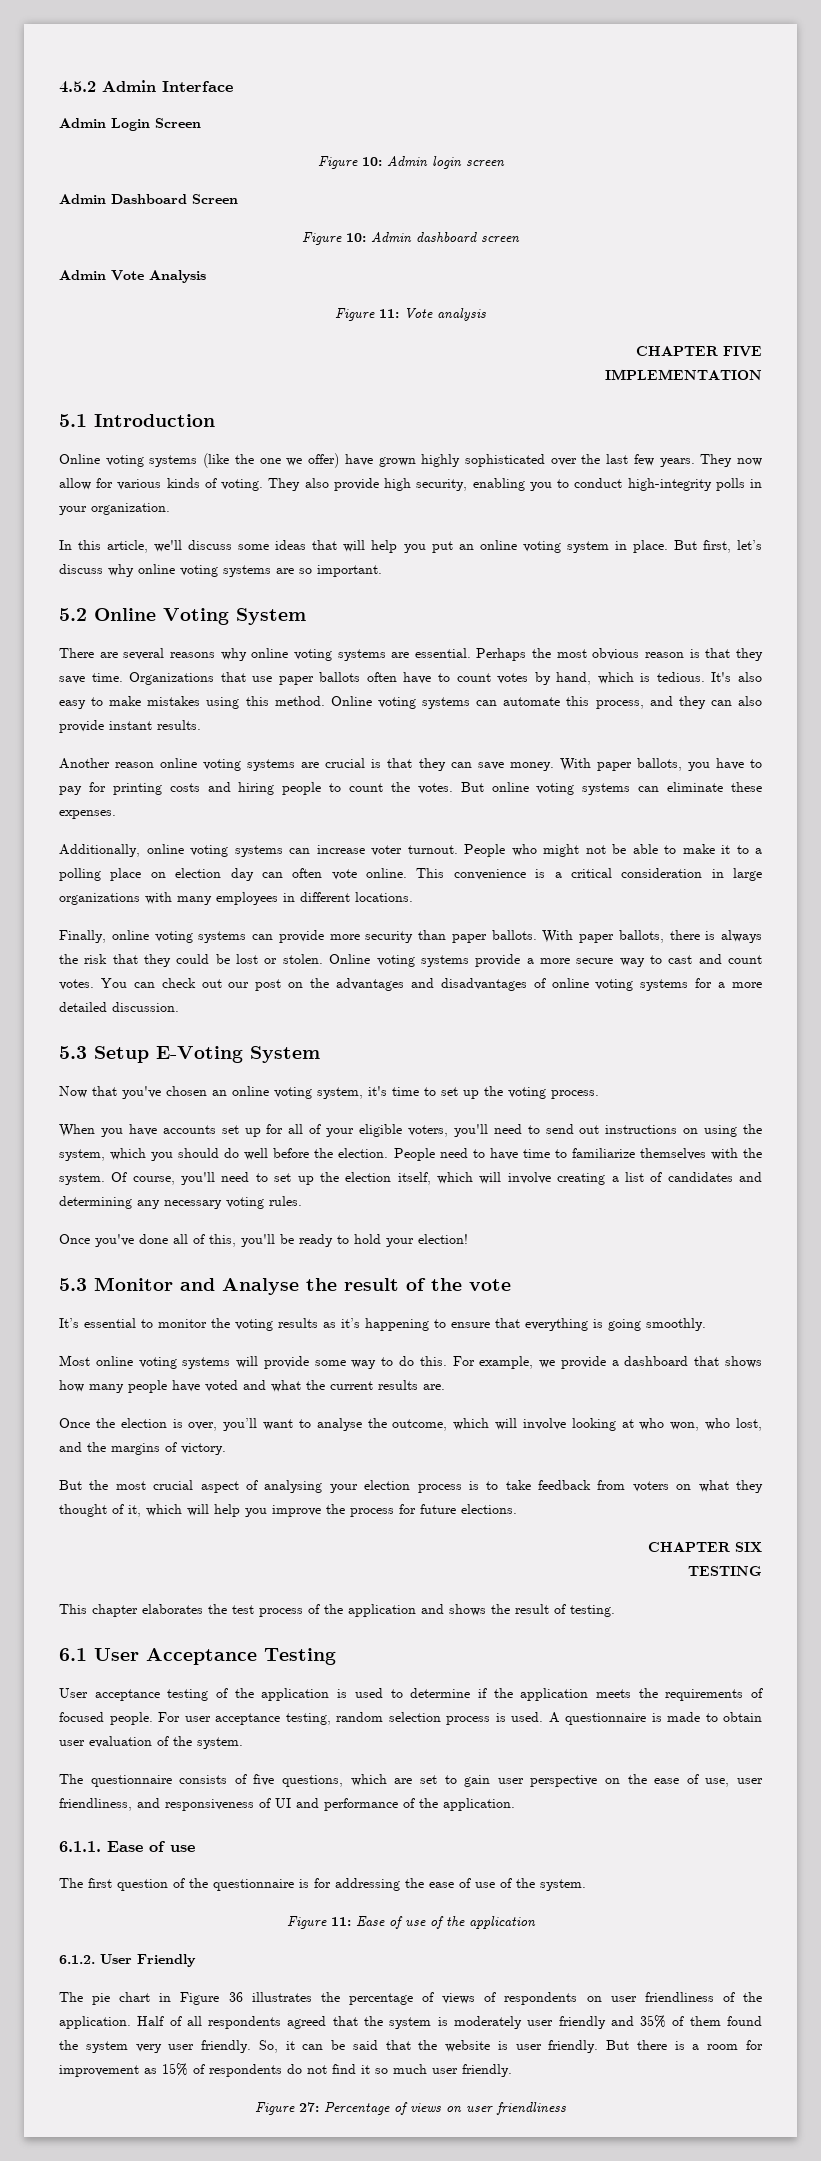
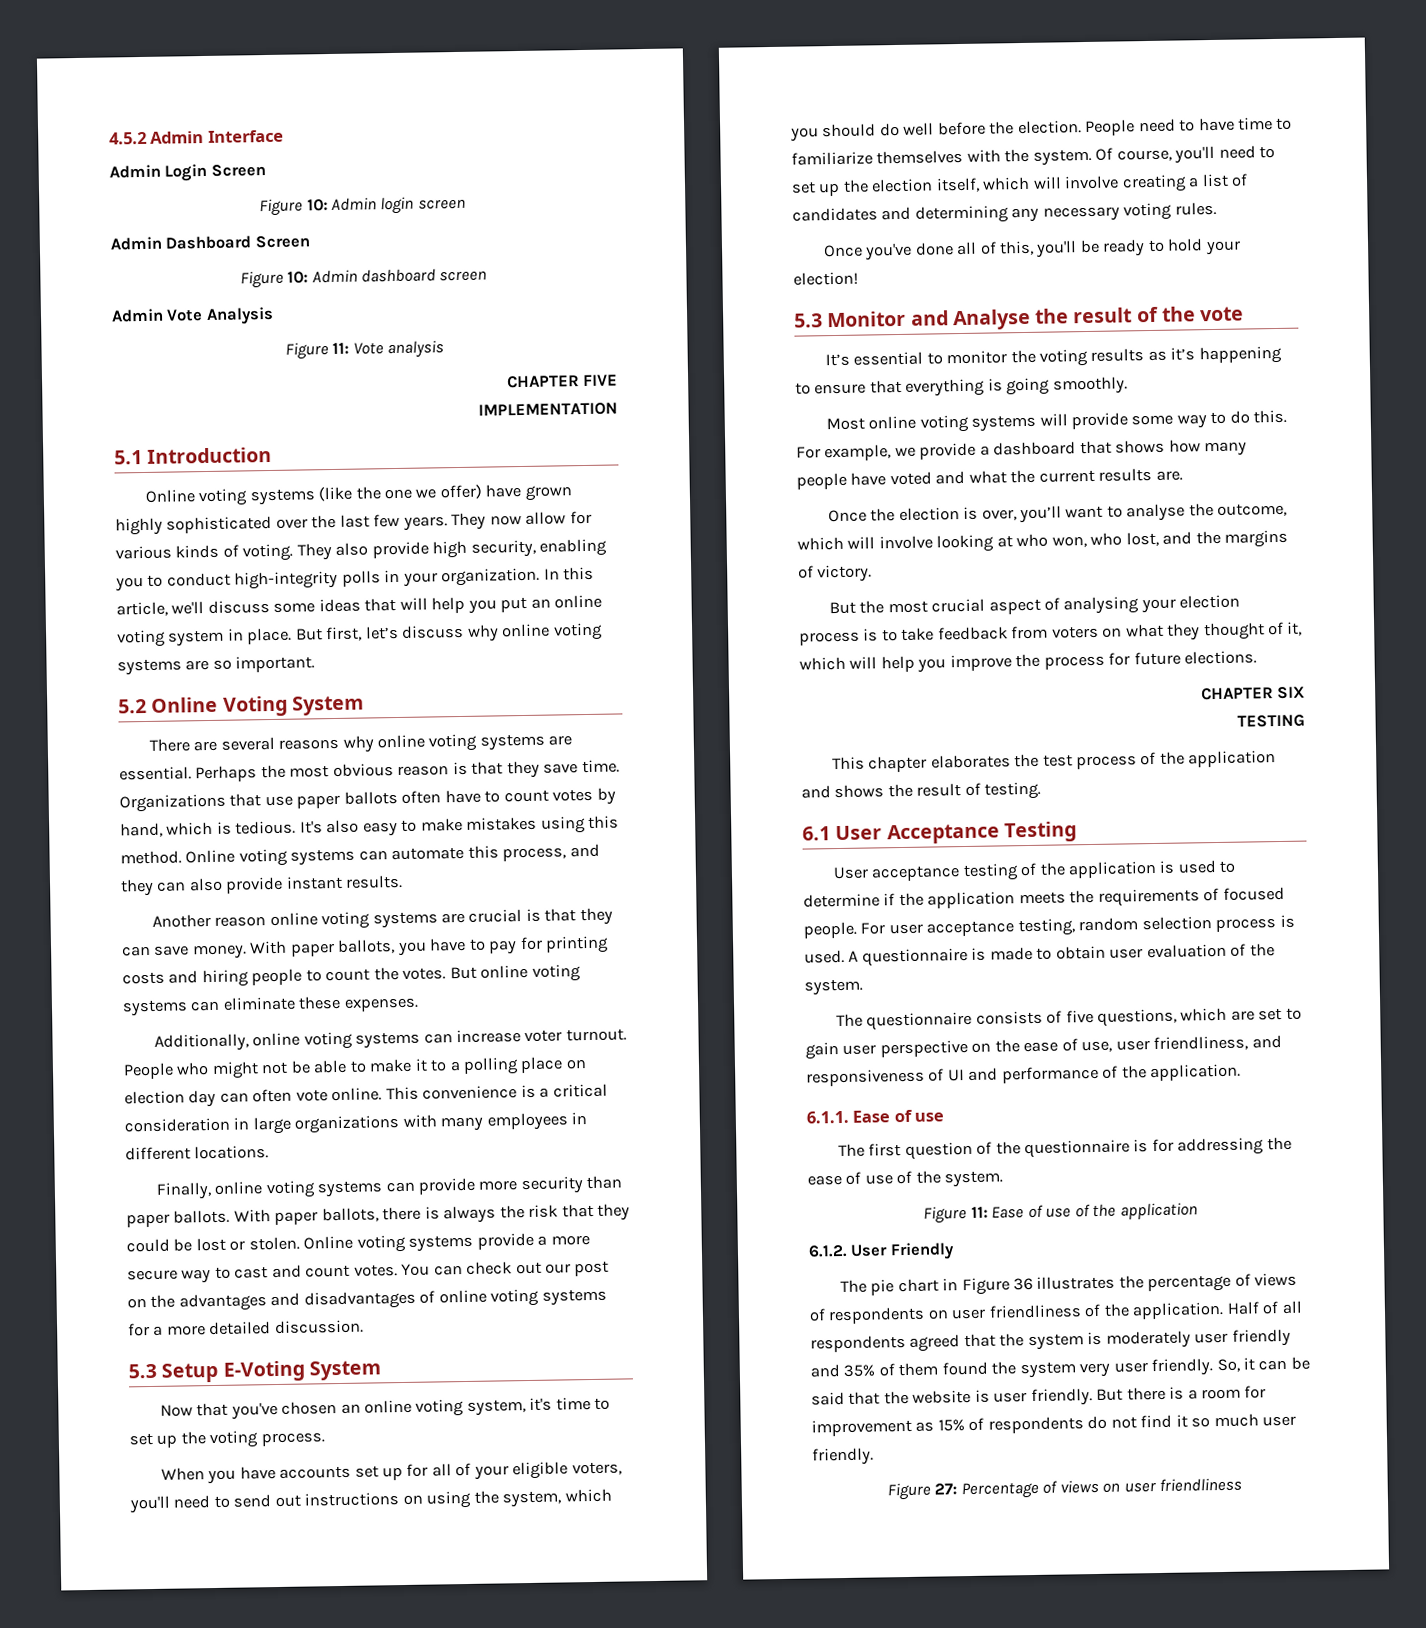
(170, 509) // -> (541, 577) none

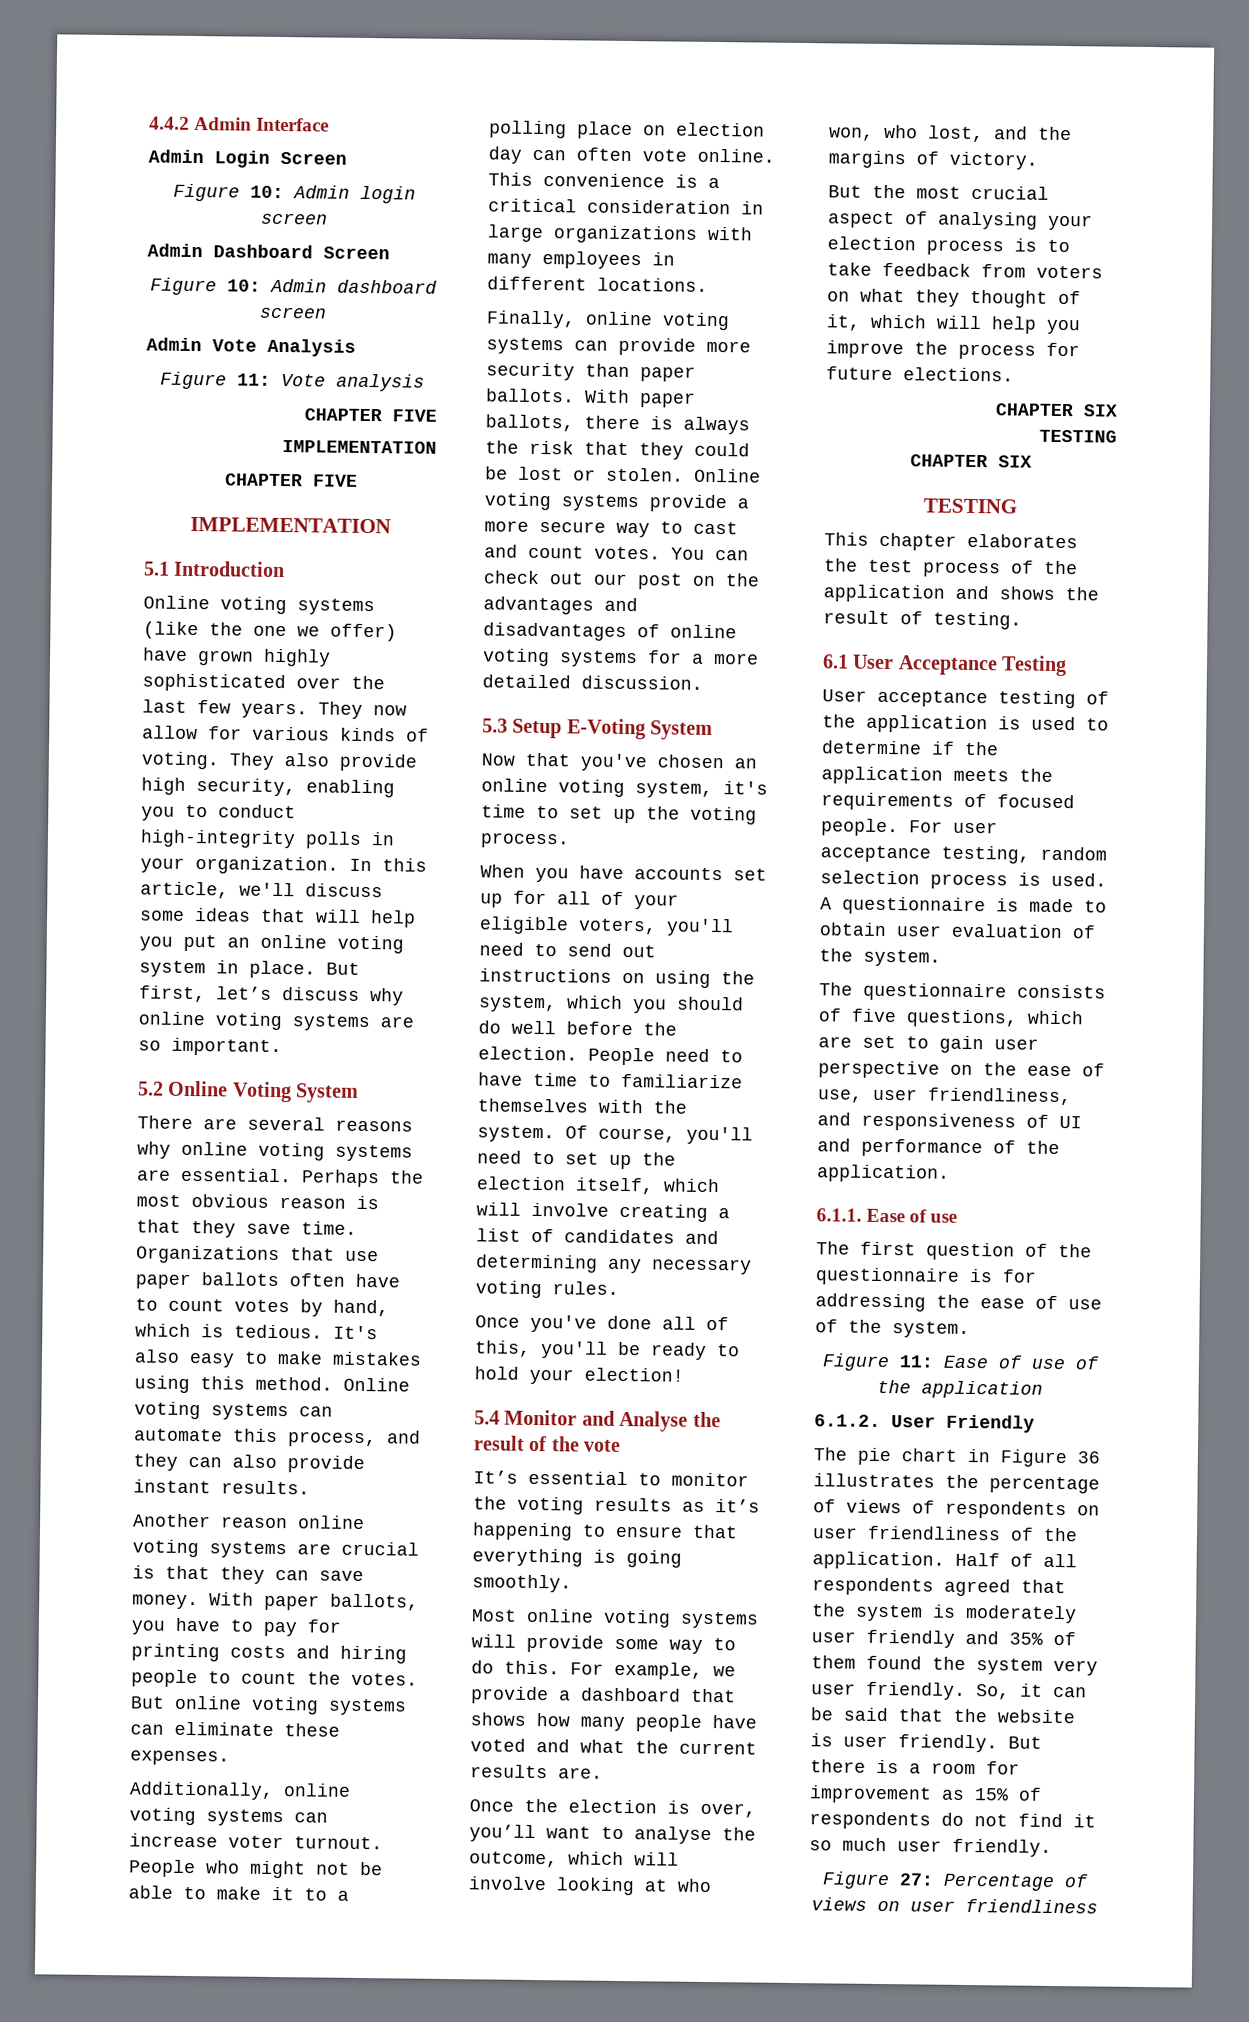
[109,131,147,145] 4.5.2 -> [149,116,190,130] 4.4.2
(618, 409) none -> [224,473,358,487] [189,516,391,534] // CHAPTER FIVE // IMPLEMENTATION
[794,313,823,328] 5.3 -> [474,1410,500,1425] 5.4
(1305, 721) none -> [910,454,1032,468] [923,498,1017,514] // CHAPTER SIX // TESTING

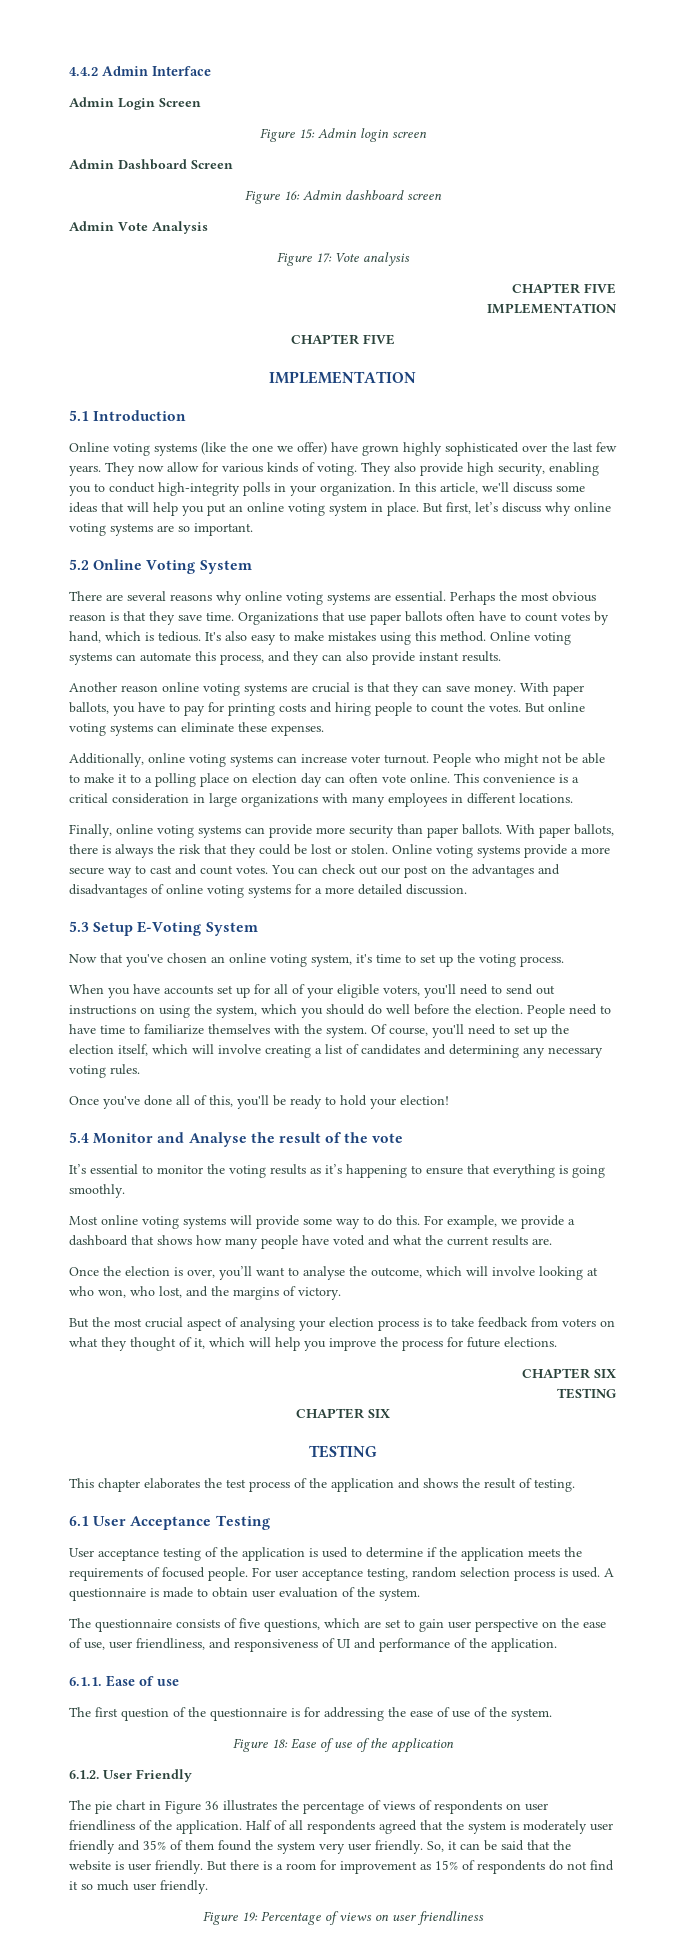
[249,185,284,199] 10: -> [298,129,315,139] 15:
[226,279,261,292] 10: -> [283,191,300,200] 16:
[236,373,271,386] 11: -> [315,253,332,263] 17:
[899,1355,934,1368] 11: -> [271,1739,288,1748] 18:
[898,1873,934,1886] 27: -> [241,1912,258,1921] 19:

